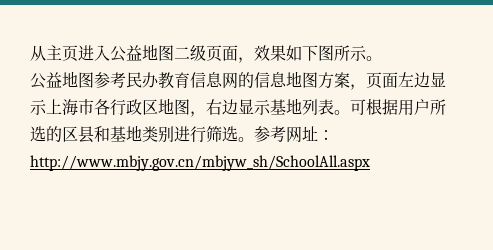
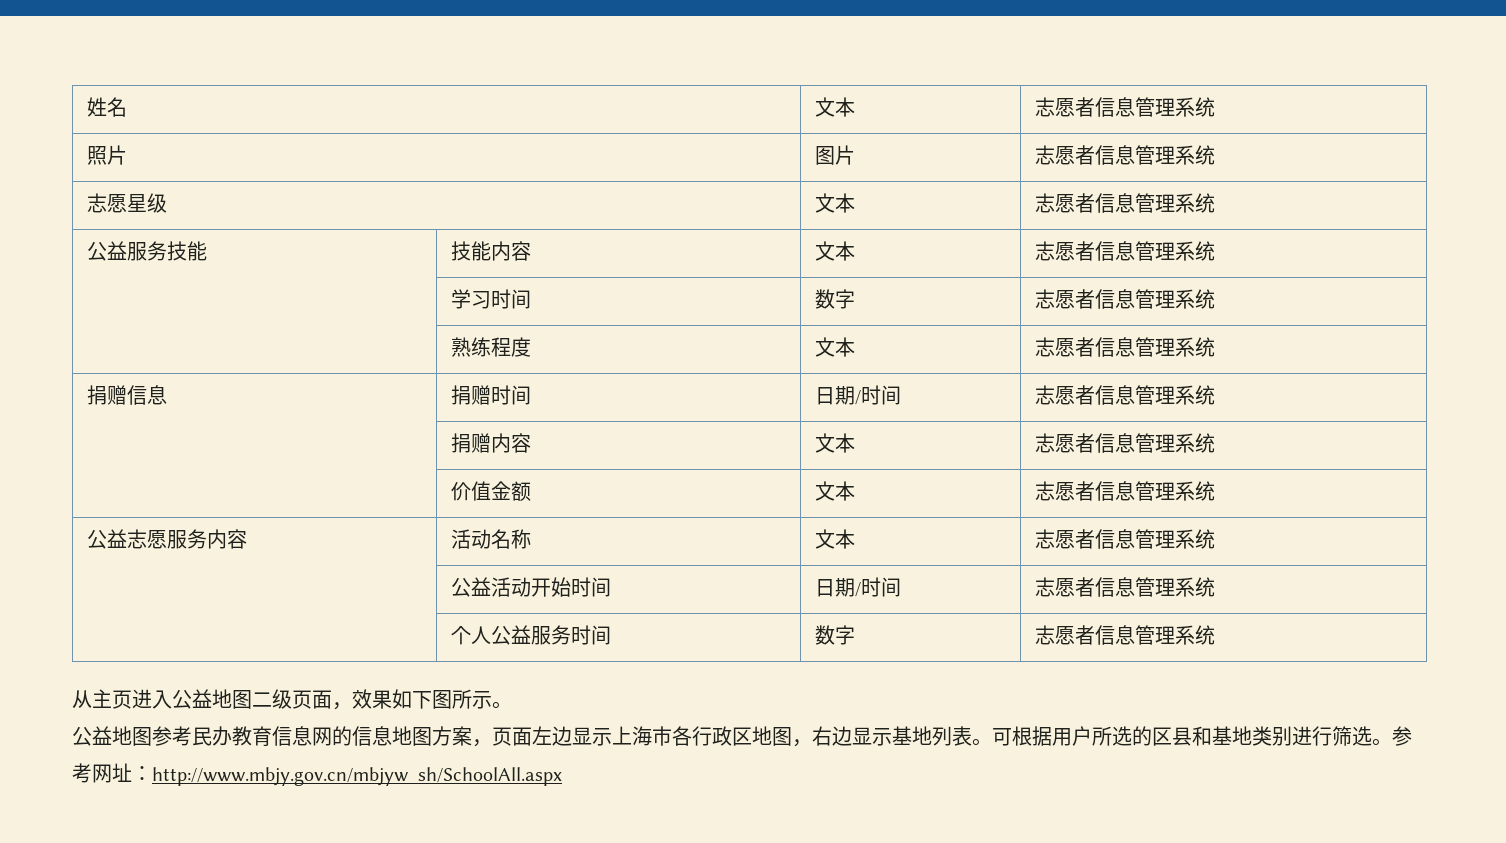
(30, 53) none -> [87,97,128,117] [815,97,856,117] [1035,97,1216,117] [87,145,128,165] [815,145,856,165] [1035,145,1216,165] [87,193,168,213] [815,193,856,213] [1035,193,1216,213] [87,241,208,261] [451,241,532,261] [815,241,856,261] [1035,241,1216,261] [451,289,532,309] [815,289,856,309] [1035,289,1216,309] [451,337,532,357] [815,337,856,357] [1035,337,1216,357] [87,385,168,405] [451,385,532,405] [815,385,902,405] [1035,385,1216,405] [451,433,532,453] [815,433,856,453] [1035,433,1216,453] [451,481,532,501] [815,481,856,501] [1035,481,1216,501] [87,529,248,549] [451,529,532,549] [815,529,856,549] [1035,529,1216,549] [451,577,612,597] [815,577,902,597] [1035,577,1216,597] [451,625,612,645] [815,625,856,645] [1035,625,1216,645] 姓名 | 文本 | 志愿者信息管理系统 // 照片 | 图片 | 志愿者信息管理系统 // 志愿星级 | 文本 | 志愿者信息管理系统 // 公益服务技能 | 技能内容 | 文本 | 志愿者信息管理系统 // | 学习时间 | 数字 | 志愿者信息管理系统 // | 熟练程度 | 文本 | 志愿者信息管理系统 // 捐赠信息 | 捐赠时间 | 日期/时间 | 志愿者信息管理系统 // | 捐赠内容 | 文本 | 志愿者信息管理系统 // | 价值金额 | 文本 | 志愿者信息管理系统 // 公益志愿服务内容 | 活动名称 | 文本 | 志愿者信息管理系统 // | 公益活动开始时间 | 日期/时间 | 志愿者信息管理系统 // | 个人公益服务时间 | 数字 | 志愿者信息管理系统 //

